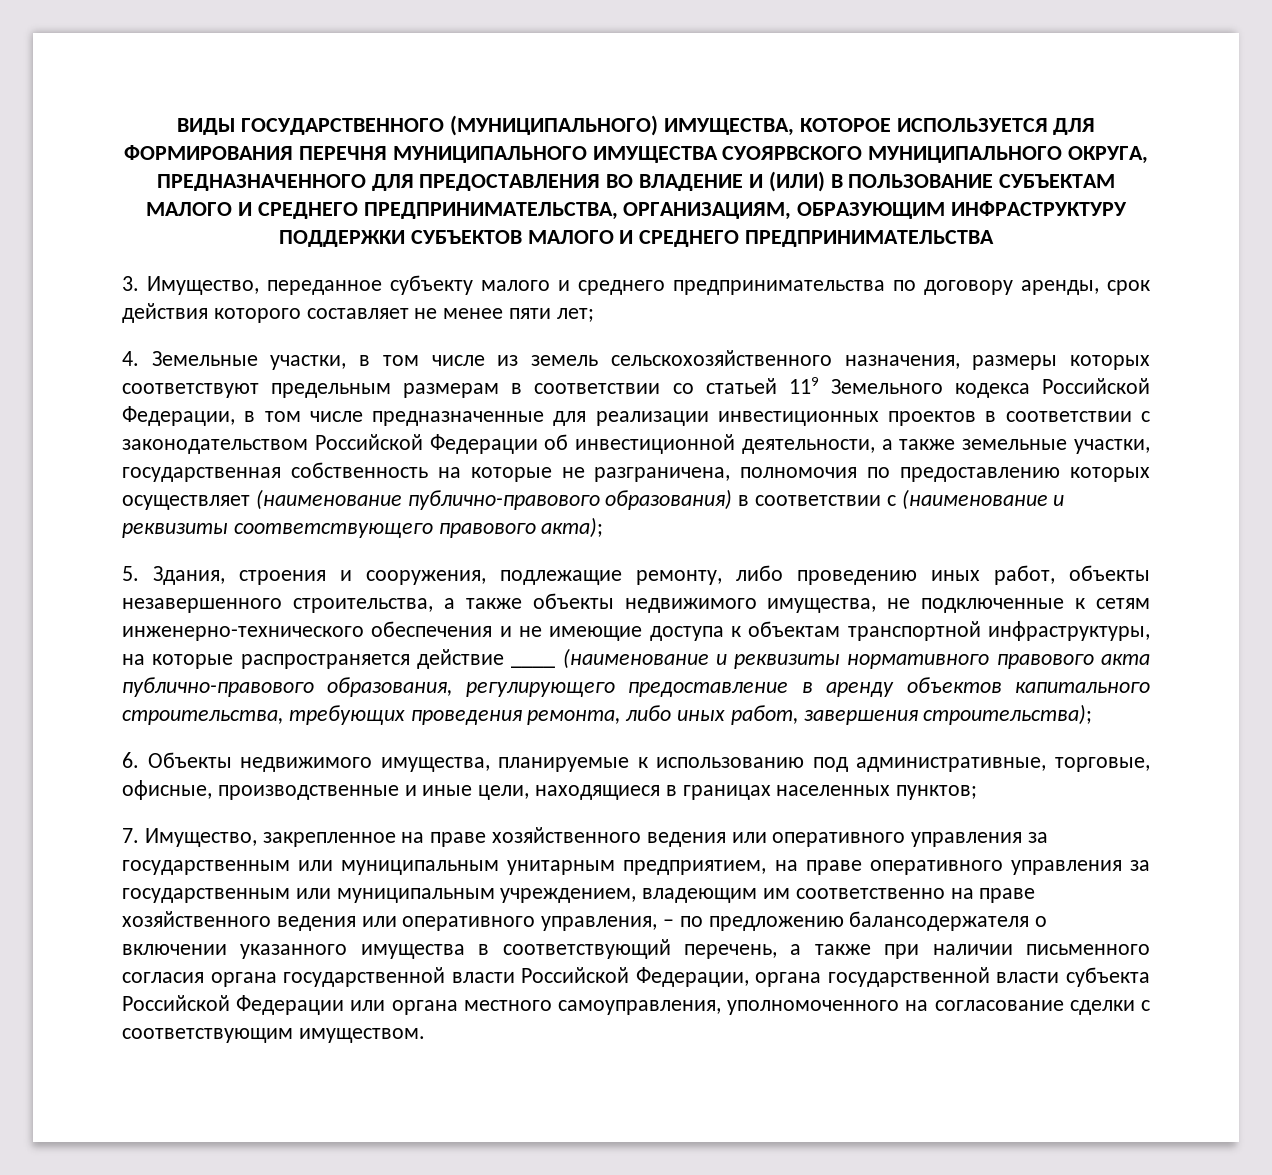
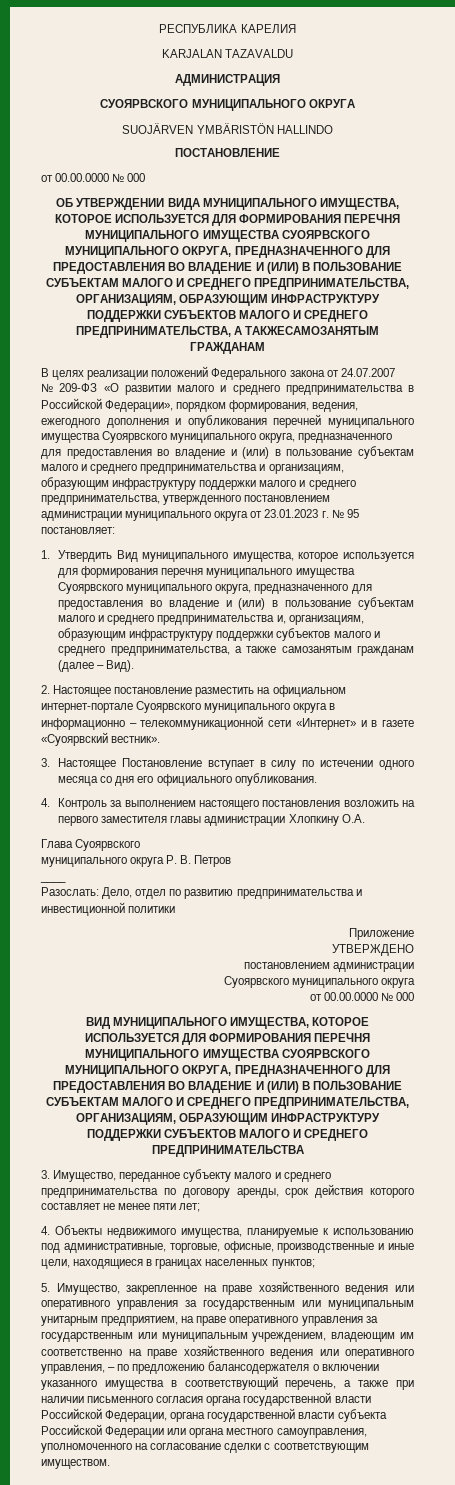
[176,115,659,136] ВИДЫ ГОСУДАРСТВЕННОГО (МУНИЦИПАЛЬНОГО) -> [159,24,296,33] [161,49,294,58] [175,74,280,86] [100,99,355,111] [122,123,333,134] [175,148,280,157] [41,173,146,182] [56,198,399,210] [54,214,401,226] [85,230,370,242] [65,246,390,258] [53,262,402,274] [45,278,410,290] [75,294,381,306] [86,310,369,322] [75,326,380,338] [190,342,265,354] [41,366,395,380] [41,383,414,395] [41,398,359,412] [41,414,414,428] [41,431,393,443] [41,446,414,459] [41,464,344,474] [41,477,356,490] [41,495,331,505] [41,509,359,521] [41,527,115,534] [41,550,414,562] [58,566,355,578] [58,582,372,594] [58,597,414,610] [58,615,364,625] [58,628,380,641] [58,646,414,656] [58,660,135,672] [41,685,346,697] [41,701,336,713] [41,716,415,730] [41,732,161,746] [41,758,414,770] [58,773,317,786] [41,798,415,810] [58,814,365,826] [41,839,141,851] [41,855,232,867] [40,880,66,883] [41,887,362,899] [41,902,176,916] [349,928,414,940] [332,944,414,956] [243,962,414,972] [223,976,415,988] [309,992,415,1001] [85,1017,227,1029] РЕСПУБЛИКА КАРЕЛИЯ // KARJALAN TAZAVALDU // АДМИНИСТРАЦИЯ // СУОЯРВСКОГО МУНИЦИПАЛЬНОГО ОКРУГА // SUOJÄRVEN YMBÄRISTÖN HALLINDO // ПОСТАНОВЛЕНИЕ // от 00.00.0000 № 000 // ОБ УТВЕРЖДЕНИИ ВИДА МУНИЦИПАЛЬНОГО ИМУЩЕСТВА, КОТОРОЕ ИСПОЛЬЗУЕТСЯ ДЛЯ ФОРМИРОВАНИЯ ПЕРЕЧНЯ МУНИЦИПАЛЬНОГО ИМУЩЕСТВА СУОЯРВСКОГО МУНИЦИПАЛЬНОГО ОКРУГА, ПРЕДНАЗНАЧЕННОГО ДЛЯ ПРЕДОСТАВЛЕНИЯ ВО ВЛАДЕНИЕ И (ИЛИ) В ПОЛЬЗОВАНИЕ СУБЪЕКТАМ МАЛОГО И СРЕДНЕГО ПРЕДПРИНИМАТЕЛЬСТВА, ОРГАНИЗАЦИЯМ, ОБРАЗУЮЩИМ ИНФРАСТРУКТУРУ ПОДДЕРЖКИ СУБЪЕКТОВ МАЛОГО И СРЕДНЕГО ПРЕДПРИНИМАТЕЛЬСТВА, А ТАКЖЕСАМОЗАНЯТЫМ ГРАЖДАНАМ // В целях реализации положений Федерального закона от 24.07.2007 // № 209-ФЗ «О развитии малого и среднего предпринимательства в Российской Федерации», порядком формирования, ведения, ежегодного дополнения и опубликования перечней муниципального имущества Суоярвского муниципального округа, предназначенного для предоставления во владение и (или) в пользование субъектам малого и среднего предпринимательства и организациям, образующим инфраструктуру поддержки малого и среднего предпринимательства, утвержденного постановлением администрации муниципального округа от 23.01.2023 г. № 95 постановляет: // 1. Утвердить Вид муниципального имущества, которое используется для формирования перечня муниципального имущества Суоярвского муниципального округа, предназначенного для предоставления во владение и (или) в пользование субъектам малого и среднего предпринимательства и, организациям, образующим инфраструктуру поддержки субъектов малого и среднего предпринимательства, а также самозанятым гражданам (далее – Вид). // 2. Настоящее постановление разместить на официальном интернет-портале Суоярвского муниципального округа в информационно – телекоммуникационной сети «Интернет» и в газете «Суоярвский вестник». // 3. Настоящее Постановление вступает в силу по истечении одного месяца со дня его официального опубликования. // 4. Контроль за выполнением настоящего постановления возложить на первого заместителя главы администрации Хлопкину О.А. // Глава Суоярвского // муниципального округа Р. В. Петров // ____ // Разослать: Дело, отдел по развитию предпринимательства и инвестиционной политики // Приложение // УТВЕРЖДЕНО // постановлением администрации // Суоярвского муниципального округа // от 00.00.0000 № 000 // ВИД МУНИЦИПАЛЬНОГО
[151,350,1150,370] [122,377,1151,398] [122,406,1150,426] [122,434,1151,454] [122,462,1151,482] [122,489,1065,510] [122,517,604,538] [122,565,1150,585] [122,593,1150,613] [122,621,1150,641] [122,648,1150,669] [122,677,1150,697] [122,704,1093,725] [122,752,139,768] Земельные участки, в том числе из земель сельскохозяйственного назначения, размеры которых соответствуют предельным размерам в соответствии со статьей 119 Земельного кодекса Российской Федерации, в том числе предназначенные для реализации инвестиционных проектов в соответствии с законодательством Российской Федерации об инвестиционной деятельности, а также земельные участки, государственная собственность на которые не разграничена, полномочия по предоставлению которых осуществляет (наименование публично-правового образования) в соответствии с (наименование и реквизиты соответствующего правового акта); // 5. Здания, строения и сооружения, подлежащие ремонту, либо проведению иных работ, объекты незавершенного строительства, а также объекты недвижимого имущества, не подключенные к сетям инженерно-технического обеспечения и не имеющие доступа к объектам транспортной инфраструктуры, на которые распространяется действие ____ (наименование и реквизиты нормативного правового акта публично-правового образования, регулирующего предоставление в аренду объектов капитального строительства, требующих проведения ремонта, либо иных работ, завершения строительства); // 6. -> (50, 1230) none
[122,828,139,843] 7. -> [41,1283,50,1292] 5.

